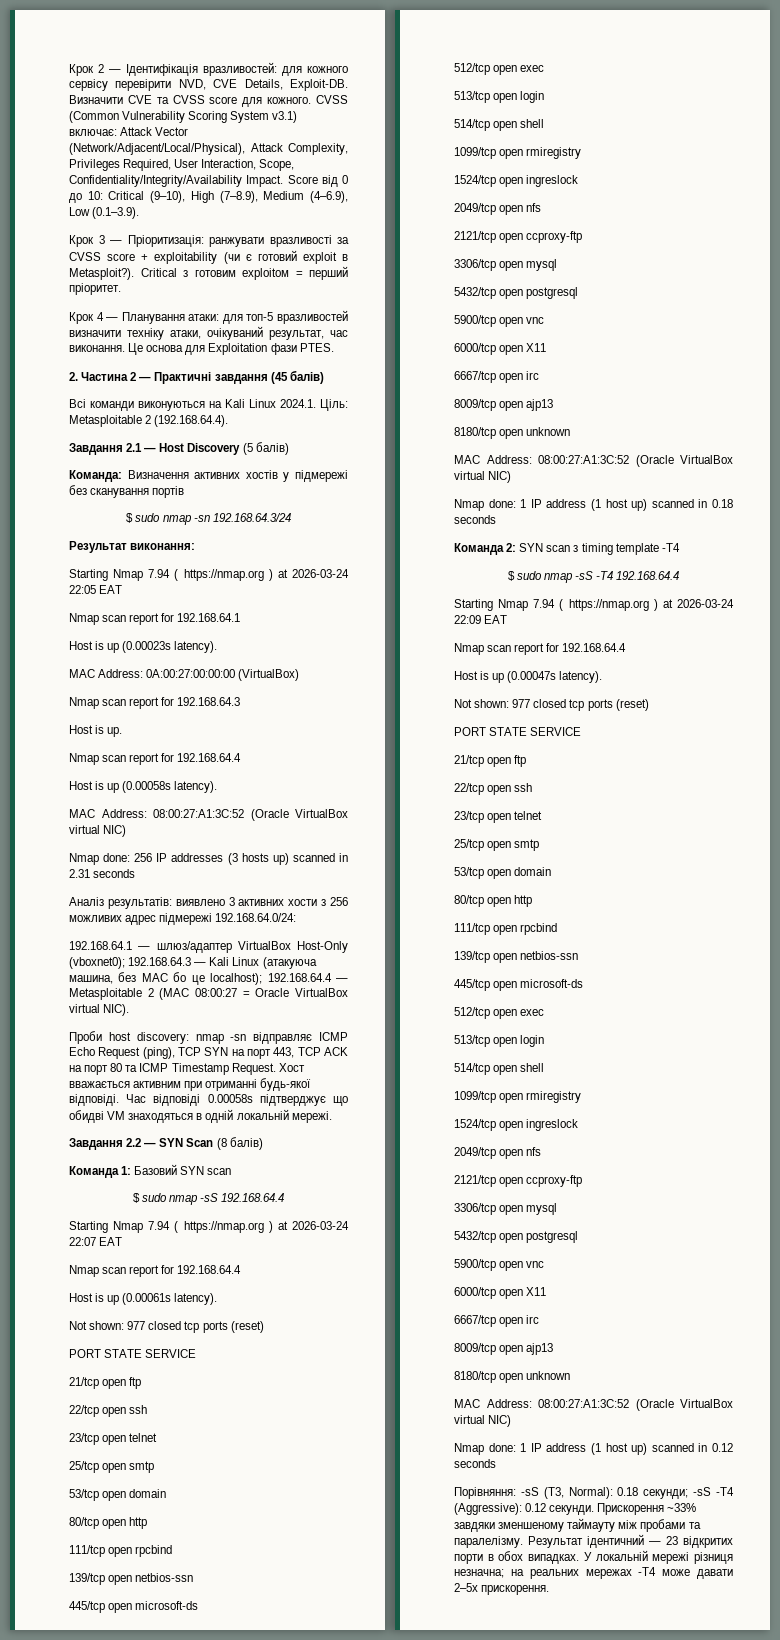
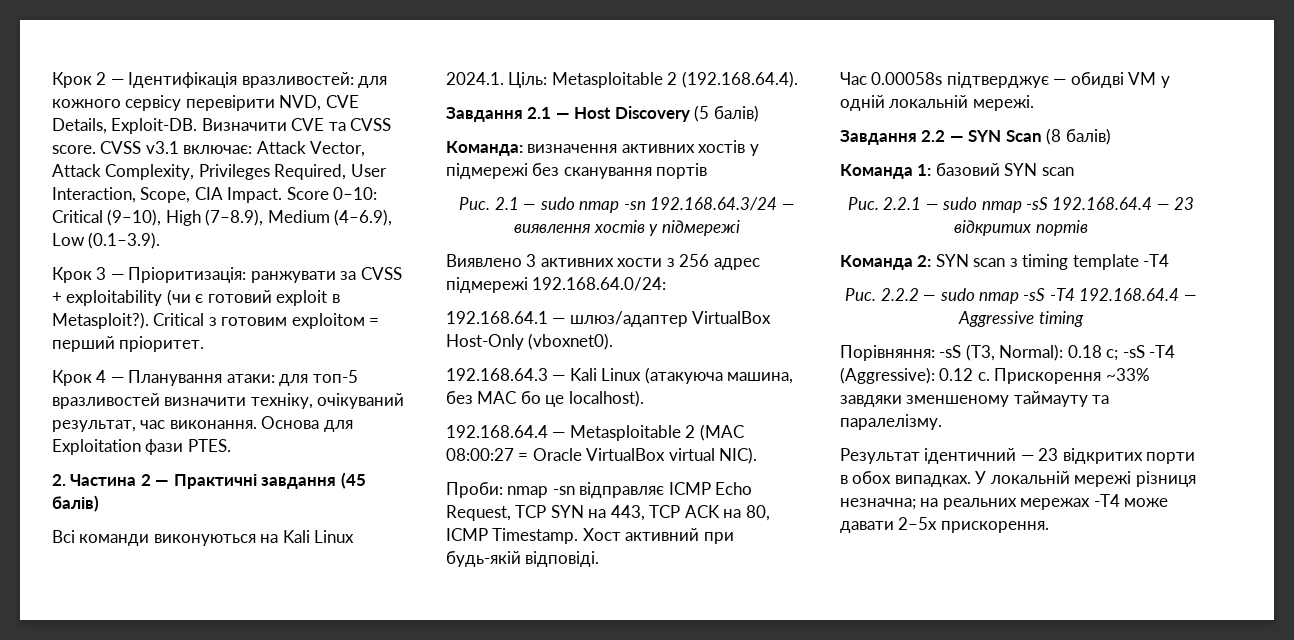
[209,95,348,107] [69,111,298,123] [69,127,189,136] [69,143,245,155] score для кожного. CVSS (Common Vulnerability Scoring System v3.1) включає: Attack Vector (Network/Adjacent/Local/Physical), -> [52,141,366,157] score. CVSS v3.1 включає: Attack Vector,
[69,175,242,187] Confidentiality/Integrity/Availability -> [194,187,223,200] CIA
[321,175,348,187] [69,191,103,203] від 0 до 10: -> [333,187,378,200] 0–10:
[269,235,332,247] вразливості -> (336, 277) none
[107,253,136,261] score -> (402, 273) none
[127,328,201,340] техніку атаки, -> [250,393,313,409] техніку,
[128,343,184,355] Це основа -> [261,416,320,429] Основа
[127,470,189,479] Визначення -> [527,144,618,153] визначення
[126,513,134,523] $ -> [459,197,537,210] Рис. 2.1 —
[69,541,196,553] [69,569,349,581] [69,585,123,594] [69,613,241,625] [69,641,218,653] [69,669,300,681] [69,697,241,709] [69,725,123,737] [69,753,242,765] [69,781,218,793] [69,809,348,821] [69,825,127,837] [69,853,348,865] [69,869,136,878] [69,897,225,909] // Результат виконання: // Starting Nmap 7.94 ( https://nmap.org ) at 2026-03-24 22:05 EAT // Nmap scan report for 192.168.64.1 // Host is up (0.00023s latency). // MAC Address: 0A:00:27:00:00:00 (VirtualBox) // Nmap scan report for 192.168.64.3 // Host is up. // Nmap scan report for 192.168.64.4 // Host is up (0.00058s latency). // MAC Address: 08:00:27:A1:3C:52 (Oracle VirtualBox virtual NIC) // Nmap done: 256 IP addresses (3 hosts up) scanned in 2.31 seconds // Аналіз результатів: виявлено -> [781,204,795,210] [514,220,740,236] [446,254,522,267] — виявлення хостів у підмережі // Виявлено
[69,915,122,922] можливих -> (710, 260) none
[69,957,125,969] (vboxnet0); -> [528,333,614,350] (vboxnet0). //
[210,973,263,985] localhost); -> [568,390,644,407] localhost). //
[69,1031,189,1044] Проби host discovery: -> [446,482,503,498] Проби:
[98,1047,175,1059] Request (ping), -> [446,505,511,521] Request,
[247,1049,271,1059] порт -> (607, 513) none
[84,1063,305,1075] [69,1078,312,1091] порт 80 та ICMP Timestamp Request. Хост вважається активним при отриманні будь-якої -> [745,505,770,521] [446,528,734,544] [446,551,521,567] 80, ICMP Timestamp. Хост активний при будь-якій
[126,1094,201,1106] Час відповіді -> [840,72,867,85] // Час
[332,1096,348,1106] що -> [1053,79,1067,85] —
[128,1113,203,1123] знаходяться в -> [1160,76,1170,88] у
[134,1164,178,1175] Базовий -> [935,163,1000,176] базовий
[132,1193,140,1203] $ -> [847,197,939,210] Рис. 2.2.1 —
[69,1221,349,1233] [69,1237,123,1246] [69,1265,242,1277] [69,1293,218,1305] [69,1321,264,1333] [69,1349,197,1358] [69,1377,142,1389] [69,1405,148,1417] [69,1433,158,1445] [69,1461,155,1473] [69,1489,167,1501] [69,1517,148,1529] [69,1545,173,1557] [69,1573,194,1585] [69,1601,199,1613] [454,63,545,75] [454,91,545,103] [454,119,545,131] [454,147,582,159] [454,175,579,187] [454,203,542,215] [454,231,583,243] [454,259,558,271] [454,287,579,299] [454,315,545,327] [454,343,547,355] [454,371,540,383] [454,399,554,411] [454,427,571,439] [454,455,733,467] [454,471,512,483] [454,499,733,511] [454,515,496,524] // Starting Nmap 7.94 ( https://nmap.org ) at 2026-03-24 22:07 EAT // Nmap scan report for 192.168.64.4 // Host is up (0.00061s latency). // Not shown: 977 closed tcp ports (reset) // PORT STATE SERVICE // 21/tcp open ftp // 22/tcp open ssh // 23/tcp open telnet // 25/tcp open smtp // 53/tcp open domain // 80/tcp open http // 111/tcp open rpcbind // 139/tcp open netbios-ssn // 445/tcp open microsoft-ds // 512/tcp open exec // 513/tcp open login // 514/tcp open shell // 1099/tcp open rmiregistry // 1524/tcp open ingreslock // 2049/tcp open nfs // 2121/tcp open ccproxy-ftp // 3306/tcp open mysql // 5432/tcp open postgresql // 5900/tcp open vnc // 6000/tcp open X11 // 6667/tcp open irc // 8009/tcp open ajp13 // 8180/tcp open unknown // MAC Address: 08:00:27:A1:3C:52 (Oracle VirtualBox virtual NIC) // Nmap done: 1 IP address (1 host up) scanned in 0.18 seconds -> [1156,197,1195,210] [954,220,1088,236] — 23 відкритих портів
[507,571,515,581] $ -> [845,288,937,301] Рис. 2.2.2 —
[454,599,734,611] [454,615,508,624] [454,643,627,655] [454,671,603,683] [454,699,649,711] [454,727,582,736] [454,755,527,767] [454,783,533,795] [454,811,543,823] [454,839,540,851] [454,867,552,879] [454,895,533,907] [454,923,558,935] [454,951,579,963] [454,979,584,991] [454,1007,545,1019] [454,1035,545,1047] [454,1063,545,1075] [454,1091,582,1103] [454,1119,579,1131] [454,1147,542,1159] [454,1175,583,1187] [454,1203,558,1215] [454,1231,579,1243] [454,1259,545,1271] [454,1287,547,1299] [454,1315,540,1327] [454,1343,554,1355] [454,1371,571,1383] [454,1399,733,1411] [454,1415,512,1427] [454,1443,733,1455] [454,1459,496,1468] // Starting Nmap 7.94 ( https://nmap.org ) at 2026-03-24 22:09 EAT // Nmap scan report for 192.168.64.4 // Host is up (0.00047s latency). // Not shown: 977 closed tcp ports (reset) // PORT STATE SERVICE // 21/tcp open ftp // 22/tcp open ssh // 23/tcp open telnet // 25/tcp open smtp // 53/tcp open domain // 80/tcp open http // 111/tcp open rpcbind // 139/tcp open netbios-ssn // 445/tcp open microsoft-ds // 512/tcp open exec // 513/tcp open login // 514/tcp open shell // 1099/tcp open rmiregistry // 1524/tcp open ingreslock // 2049/tcp open nfs // 2121/tcp open ccproxy-ftp // 3306/tcp open mysql // 5432/tcp open postgresql // 5900/tcp open vnc // 6000/tcp open X11 // 6667/tcp open irc // 8009/tcp open ajp13 // 8180/tcp open unknown // MAC Address: 08:00:27:A1:3C:52 (Oracle VirtualBox virtual NIC) // Nmap done: 1 IP address (1 host up) scanned in 0.12 seconds -> [1183,295,1197,301] [958,311,1084,327] — Aggressive timing
[643,1489,689,1499] секунди; -> [1106,349,1119,361] с;
[549,1505,595,1515] секунди. -> [977,372,990,381] с.
[618,1519,686,1532] між пробами -> (1088, 399) none
(523, 1542) none -> (942, 422) //

